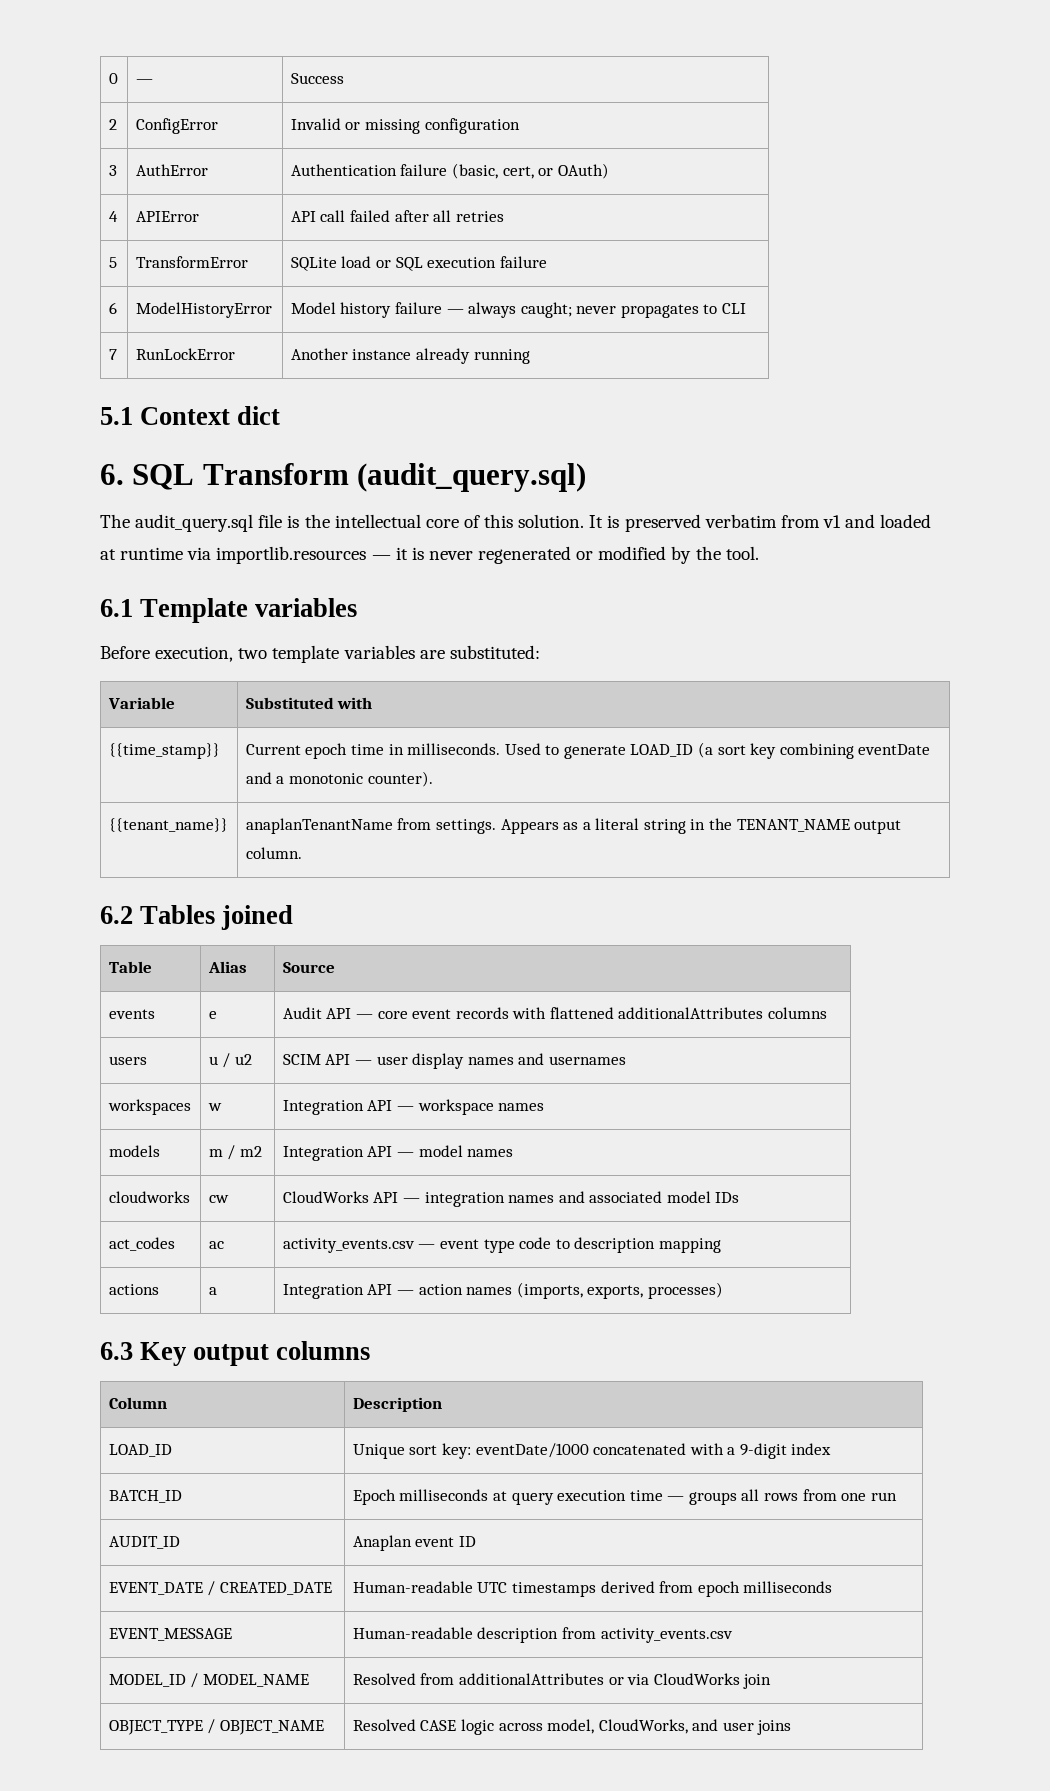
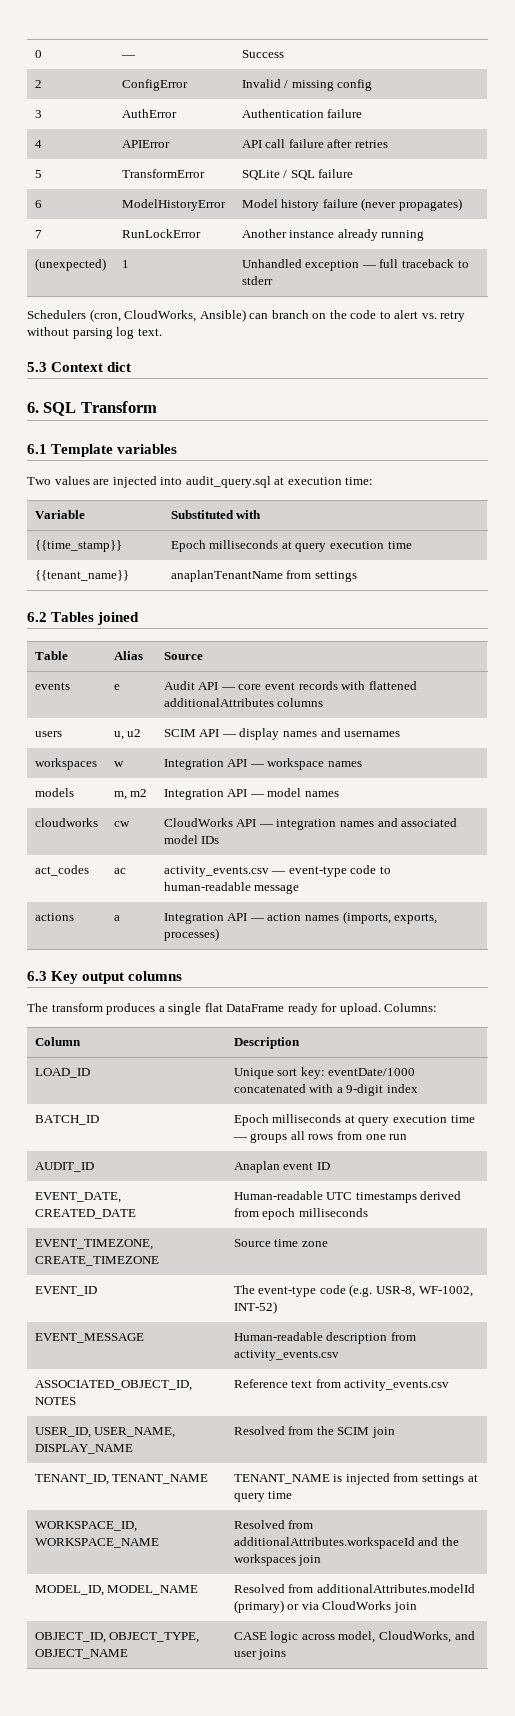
[345,118,520,134] or missing configuration -> [284,79,373,91] / missing config
[451,163,609,179] (basic, cert, or OAuth) -> (363, 113) none
[349,210,452,222] failed after all -> [288,139,353,148] failure after
[341,256,497,271] load or SQL execution -> [283,170,315,180] / SQL
[446,302,747,318] — always caught; never propagates to CLI -> [361,198,462,211] (never propagates)
[100,407,133,425] // 5.1 -> [34,258,106,271] [121,260,129,268] [241,259,469,271] [241,276,273,285] [27,309,466,322] [27,327,162,339] [27,362,47,372] // (unexpected) | 1 | Unhandled exception — full traceback to stderr // Schedulers (cron, CloudWorks, Ansible) can branch on the code to alert vs. retry without parsing log text. // 5.3
[357,463,587,492] [100,514,932,532] [100,546,759,564] [100,598,358,623] [100,645,540,663] [107,697,175,709] [245,697,373,709] [108,743,220,759] [245,742,931,759] [245,771,433,787] [108,818,228,832] [245,818,902,834] [245,847,302,859] (audit_query.sql) // The audit_query.sql file is the intellectual core of this solution. It is preserved verbatim from v1 and loaded at runtime via importlib.resources — it is never regenerated or modified by the tool. // 6.1 Template variables // Before execution, two template variables are substituted: // Variable | Substituted with // {{time_stamp}} | Current epoch time in milliseconds. Used to generate LOAD_ID (a sort key combining eventDate and a monotonic counter). // {{tenant_name}} | anaplanTenantName from settings. Appears as a literal string in the TENANT_NAME output column. -> [27,444,178,457] [27,476,374,488] [34,510,85,519] [170,510,262,519] [34,540,122,552] [170,540,412,552] [34,570,129,581] [170,570,357,582] // 6.1 Template variables // Two values are injected into audit_query.sql at execution time: // Variable | Substituted with // {{time_stamp}} | Epoch milliseconds at query execution time // {{tenant_name}} | anaplanTenantName from settings
[208,1053,231,1068] u / -> [113,731,124,740] u,
[376,1056,408,1065] user -> (237, 735) none
[208,1145,236,1160] m / -> [113,791,127,800] m,
[439,1237,721,1253] event type code to description mapping -> [288,865,391,877] [163,882,300,894] event-type code to human-readable message
(371, 1350) none -> [27,1003,438,1015] // The transform produces a single flat DataFrame ready for upload. Columns:
[108,1581,216,1596] EVENT_DATE / -> [34,1192,121,1203] EVENT_DATE,
(833, 1587) none -> [34,1239,153,1250] [34,1256,159,1266] [233,1239,328,1247] [34,1286,97,1296] [233,1284,473,1297] [233,1301,277,1314] // EVENT_TIMEZONE, CREATE_TIMEZONE | Source time zone // EVENT_ID | The event-type code (e.g. USR-8, WF-1002, INT-52)
[108,1673,199,1688] MODEL_ID / -> [34,1380,192,1391] [34,1397,76,1405] [233,1379,450,1391] [34,1427,176,1438] [34,1444,133,1454] [233,1426,395,1438] [34,1474,209,1485] [233,1473,478,1485] [233,1491,293,1502] [34,1521,137,1532] [34,1538,159,1548] [233,1520,314,1529] [233,1537,459,1549] [233,1554,322,1566] [34,1585,104,1596] ASSOCIATED_OBJECT_ID, NOTES | Reference text from activity_events.csv // USER_ID, USER_NAME, DISPLAY_NAME | Resolved from the SCIM join // TENANT_ID, TENANT_NAME | TENANT_NAME is injected from settings at query time // WORKSPACE_ID, WORKSPACE_NAME | Resolved from additionalAttributes.workspaceId and the workspaces join // MODEL_ID,
[458,1673,604,1685] additionalAttributes -> [316,1584,475,1593] [233,1600,284,1613] additionalAttributes.modelId (primary)
[108,1719,216,1735] OBJECT_TYPE / -> [34,1632,200,1643] OBJECT_ID, OBJECT_TYPE,
[352,1719,416,1731] Resolved -> (128, 1654) none

